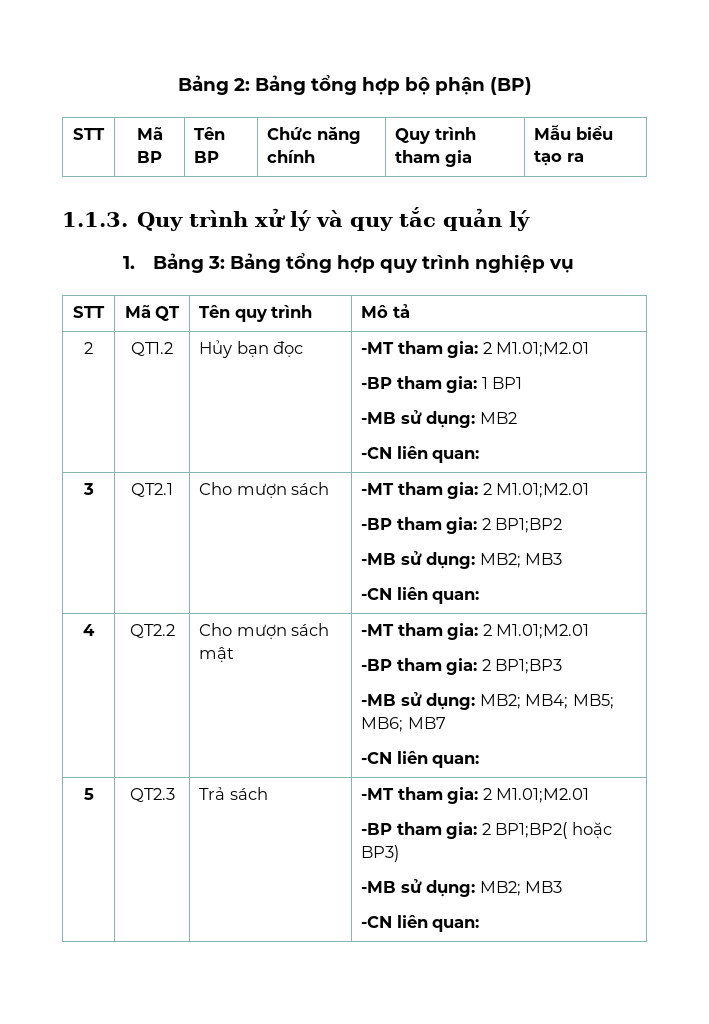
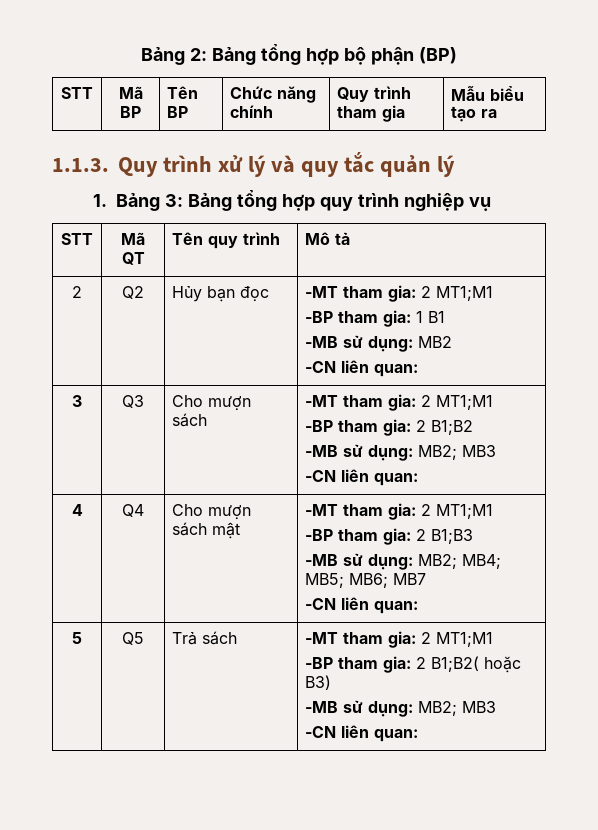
[131,342,173,356] QT1.2 -> [122,286,144,299] Q2
[496,342,590,357] M1.01;M2.01 -> [436,286,494,301] MT1;M1
[492,377,523,389] BP1 -> [428,311,446,323] B1
[131,483,173,497] QT2.1 -> [122,395,144,408] Q3
[496,483,590,498] [361,517,563,534] M1.01;M2.01 // -BP tham gia: 2 BP1;BP2 -> [436,395,494,410] [305,419,474,436] MT1;M1 // -BP tham gia: 2 B1;B2
[129,624,175,638] QT2.2 -> [122,504,144,517] Q4
[496,624,590,639] [361,658,563,675] M1.01;M2.01 // -BP tham gia: 2 BP1;BP3 -> [436,504,494,519] [305,528,474,545] MT1;M1 // -BP tham gia: 2 B1;B3
[129,788,175,802] QT2.3 -> [122,632,144,645] Q5
[496,788,590,803] [361,822,612,839] [361,845,400,862] M1.01;M2.01 // -BP tham gia: 2 BP1;BP2( hoặc BP3) -> [436,632,494,647] [305,656,522,673] [305,675,332,690] MT1;M1 // -BP tham gia: 2 B1;B2( hoặc B3)

